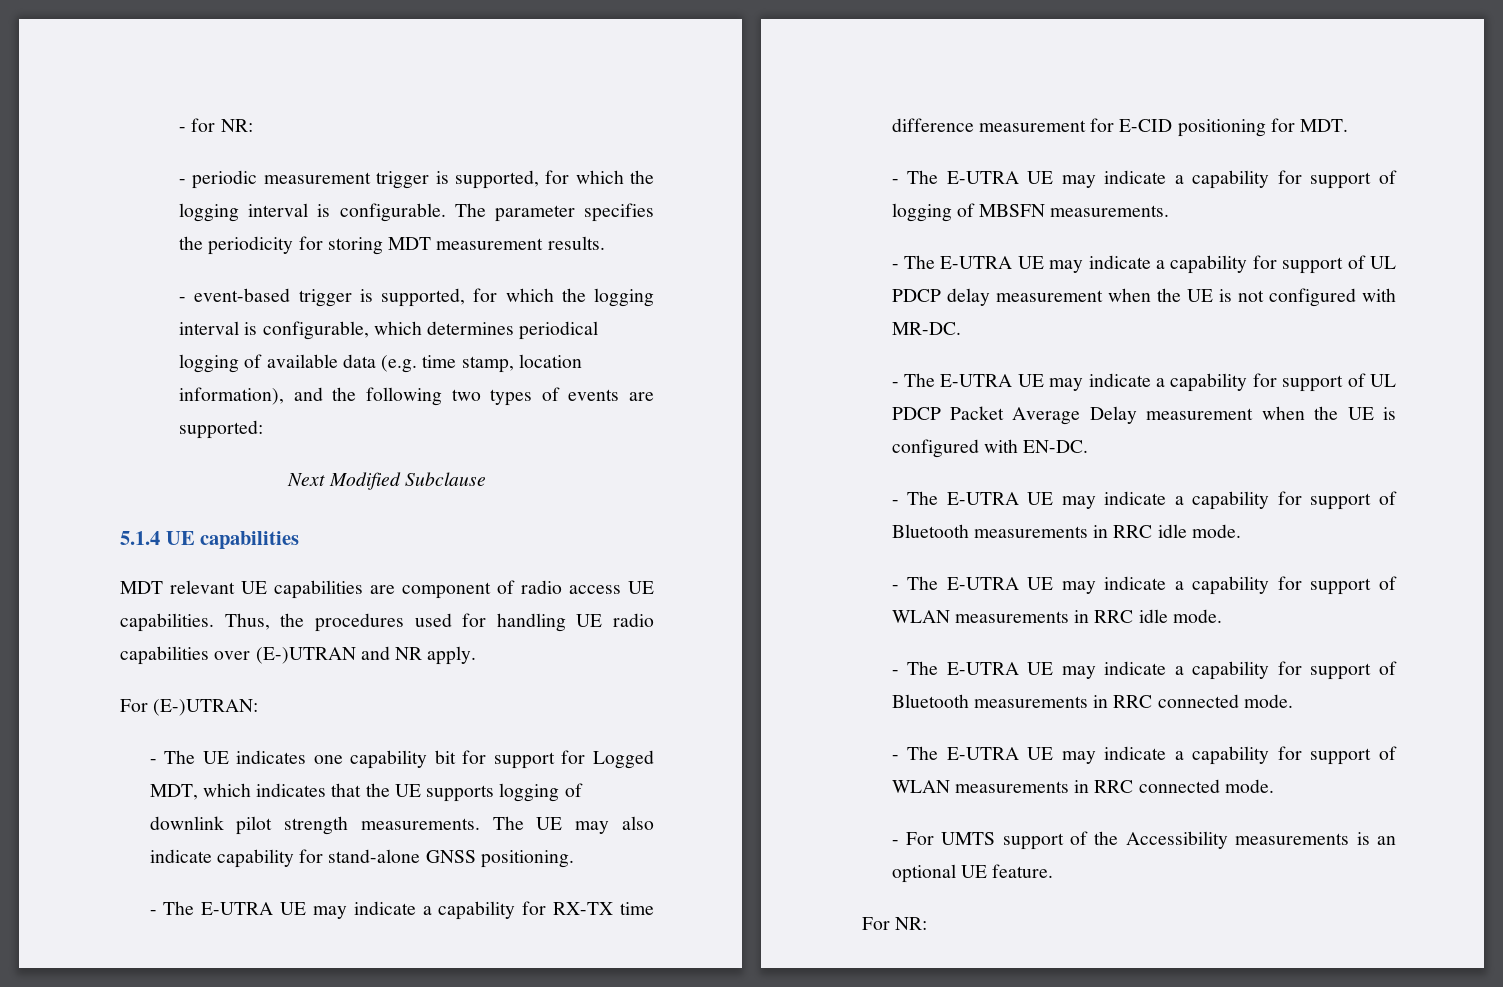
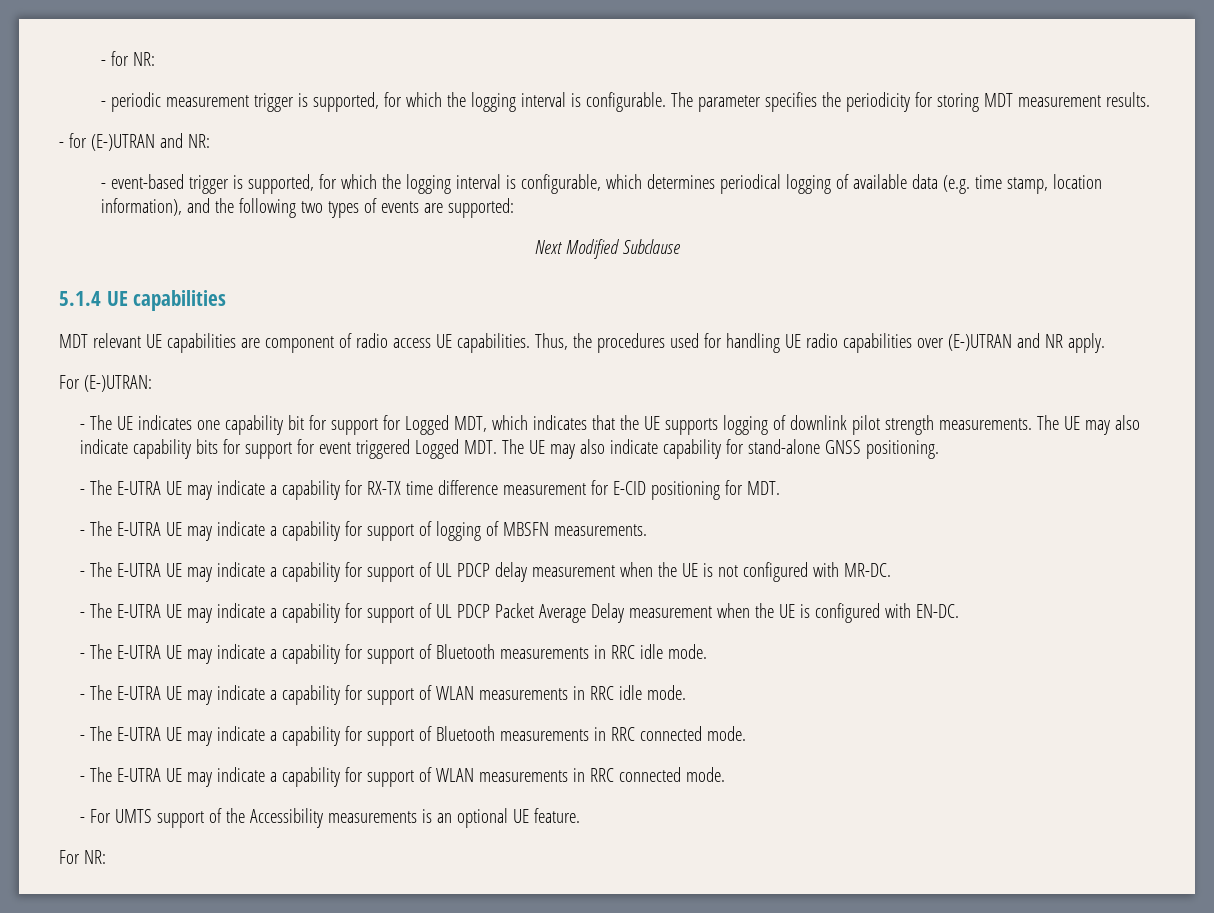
(605, 243) none -> [59,133,210,151] // - for (E-)UTRAN and NR:
(294, 858) none -> [195,439,721,459] bits for support for event triggered Logged MDT. The UE may also indicate capability

